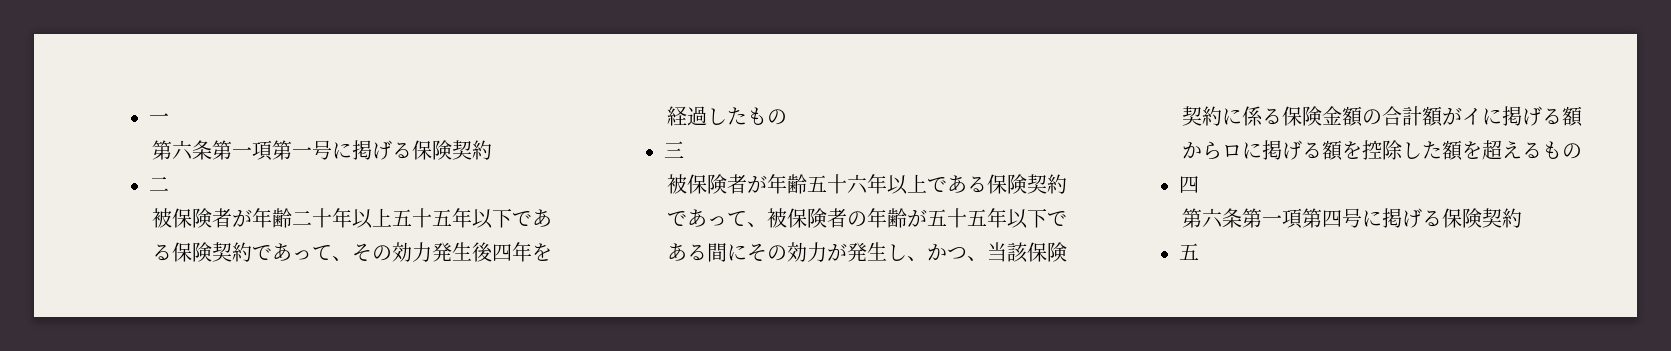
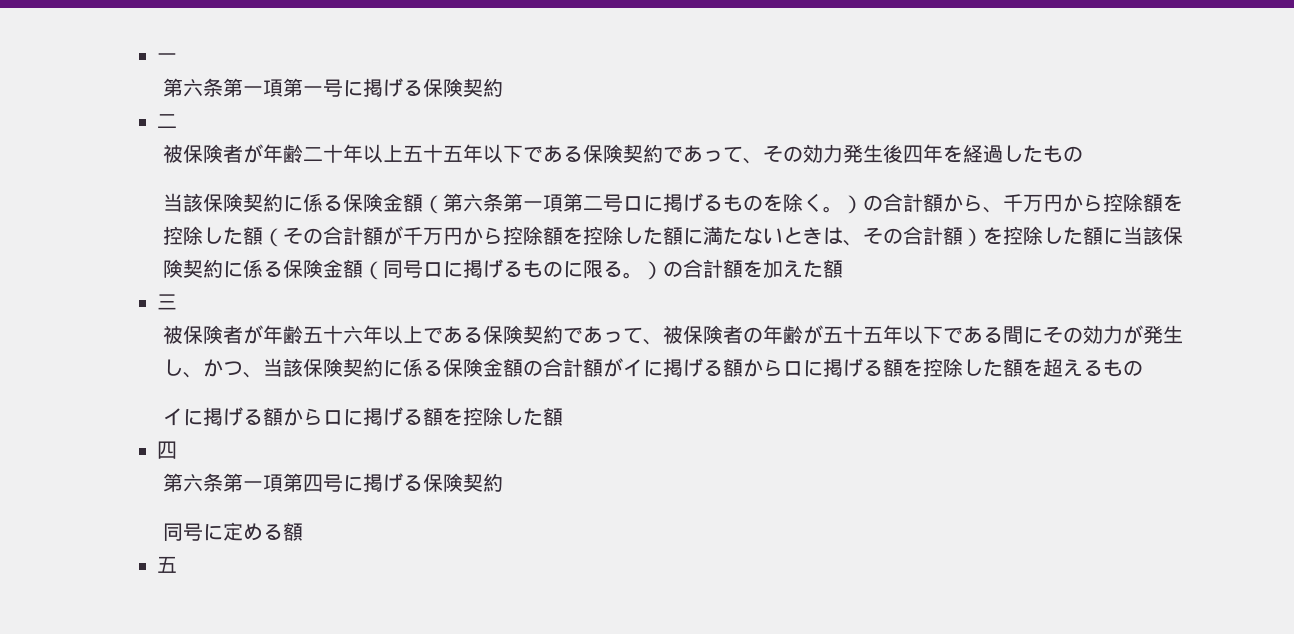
(788, 117) none -> [162,193,1183,214] [162,226,1183,247] [162,259,843,280] // 当該保険契約に係る保険金額（第六条第一項第二号ロに掲げるものを除く。）の合計額から、千万円から控除額を控除した額（その合計額が千万円から控除額を控除した額に満たないときは、その合計額）を控除した額に当該保険契約に係る保険金額（同号ロに掲げるものに限る。）の合計額を加えた額
(1583, 151) none -> [162,407,563,426] // イに掲げる額からロに掲げる額を控除した額
(1523, 218) none -> [162,522,303,541] // 同号に定める額

